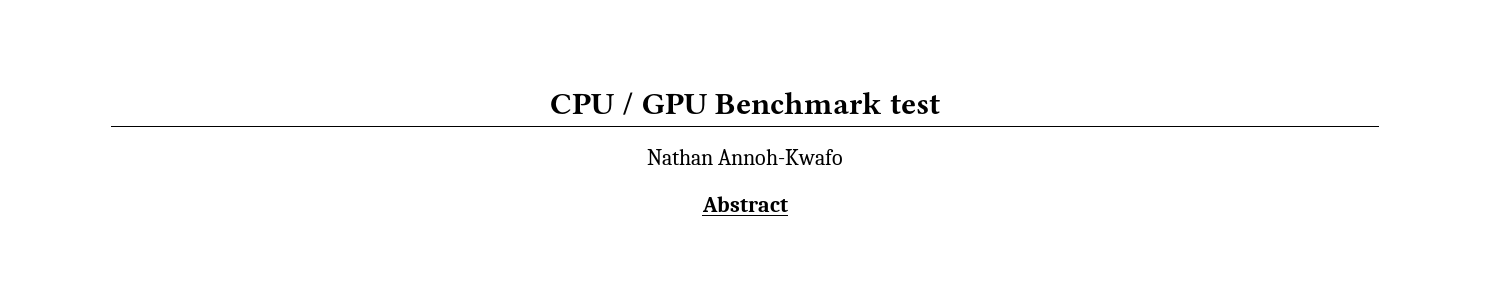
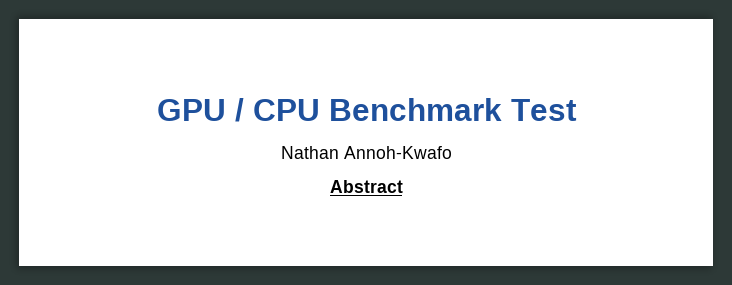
[550,92,940,115] CPU / GPU Benchmark test -> [156,98,577,122] GPU / CPU Benchmark Test

